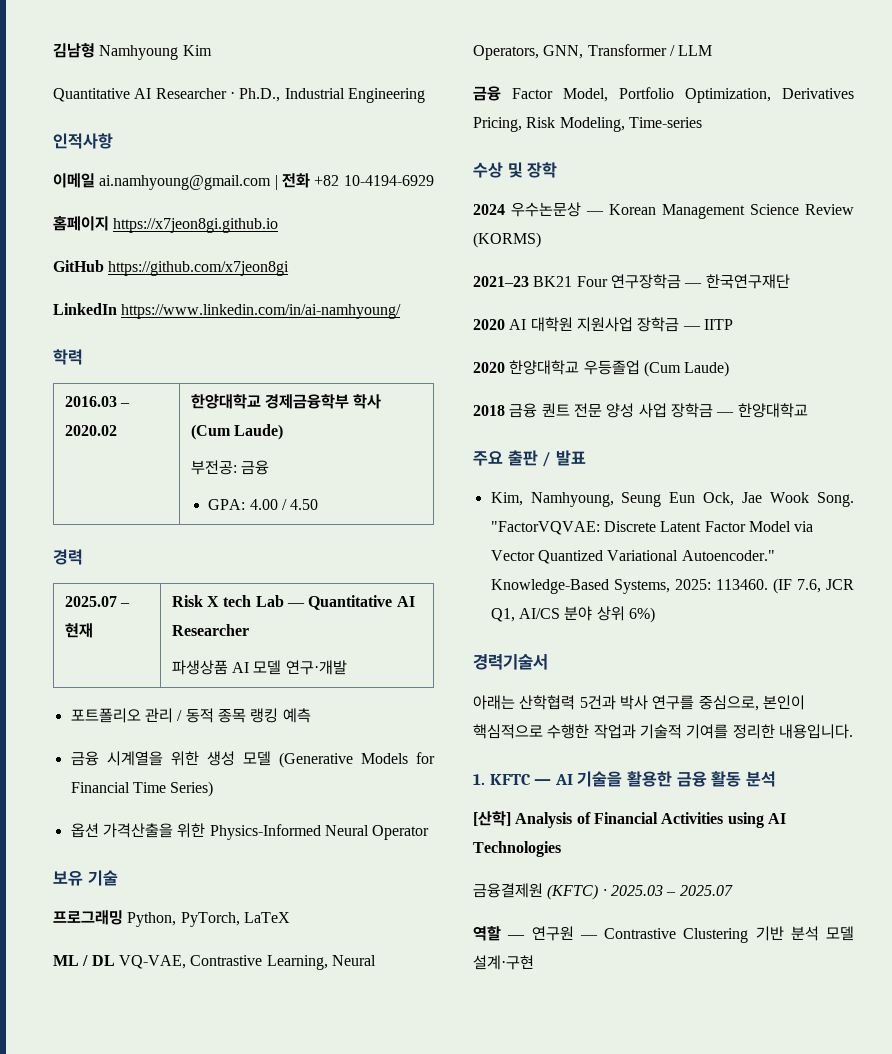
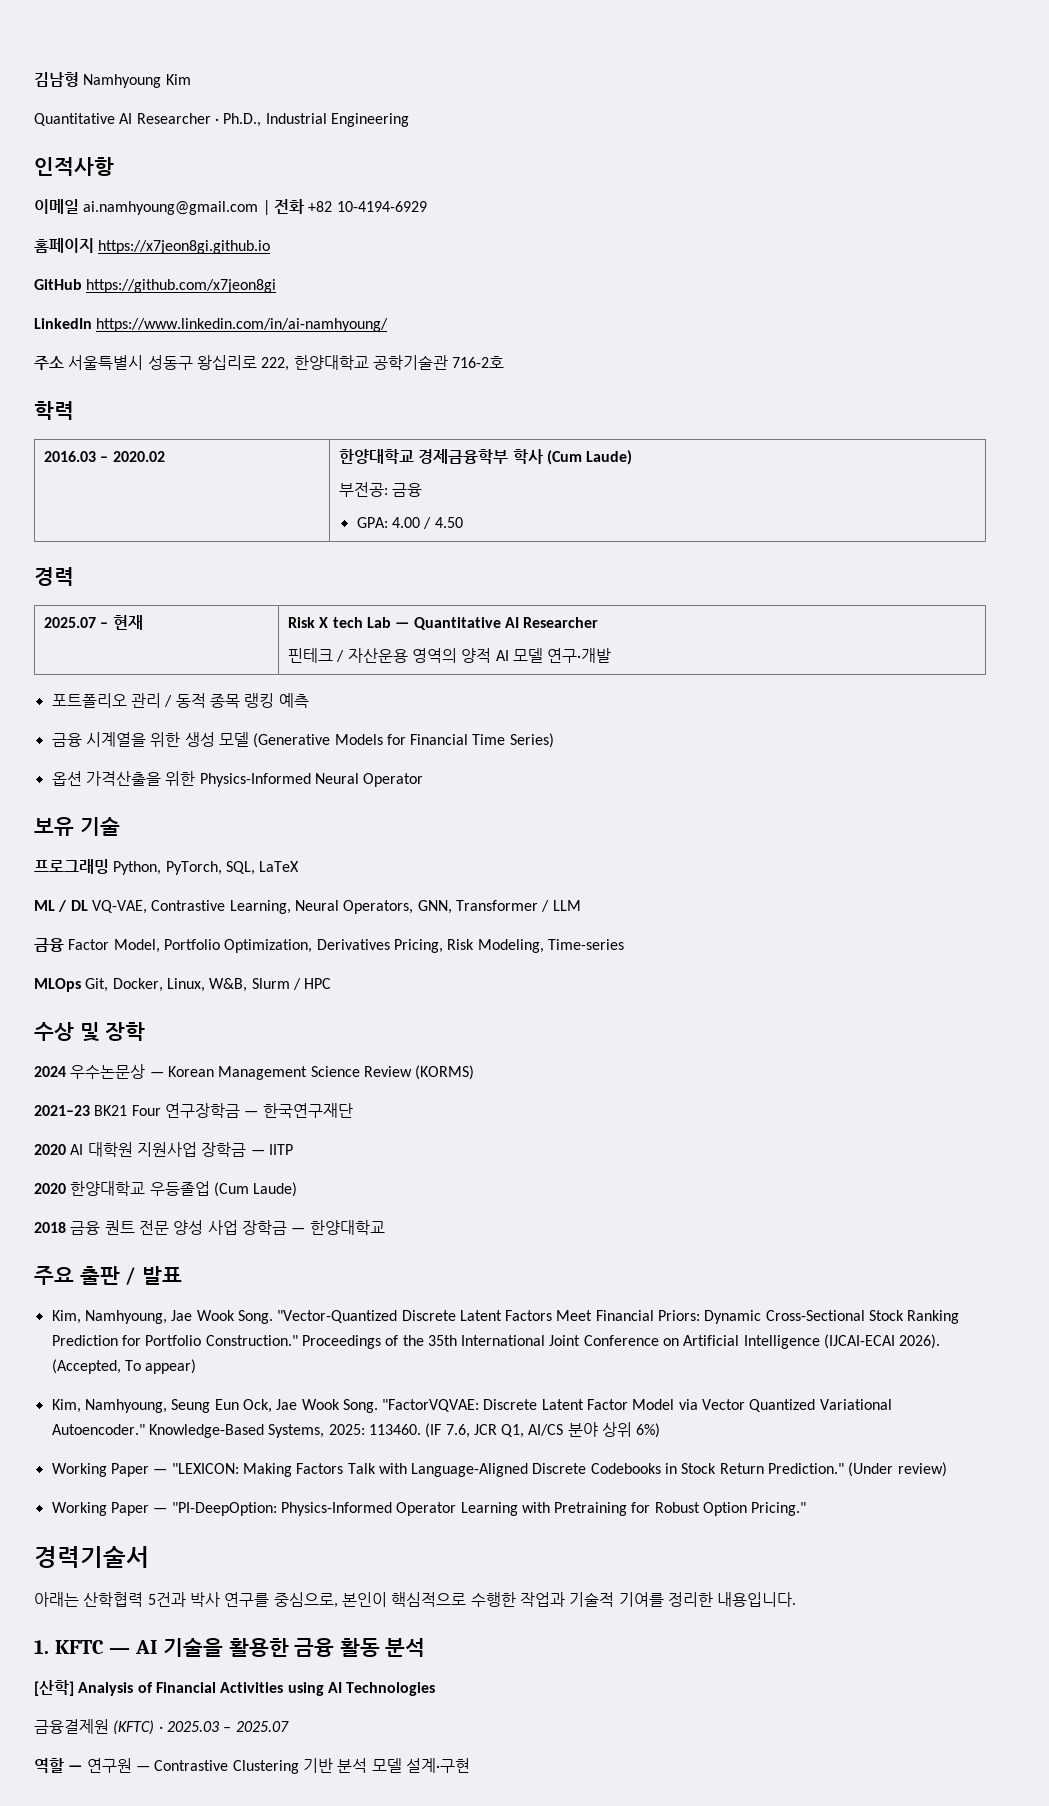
(402, 311) none -> [34,355,505,371] // 주소 서울특별시 성동구 왕십리로 222, 한양대학교 공학기술관 716-2호
[171,660,228,675] 파생상품 -> [287,648,492,663] 핀테크 / 자산운용 영역의 양적
(240, 919) none -> [225,861,255,875] SQL,
(702, 122) none -> [34,978,332,992] // MLOps Git, Docker, Linux, W&B, Slurm / HPC
(586, 458) none -> [51,1310,960,1324] [51,1334,941,1349] [51,1359,197,1374] // Kim, Namhyoung, Jae Wook Song. "Vector-Quantized Discrete Latent Factors Meet Financial Priors: Dynamic Cross-Sectional Stock Ranking Prediction for Portfolio Construction." Proceedings of the 35th International Joint Conference on Artificial Intelligence (IJCAI-ECAI 2026). (Accepted, To appear)
(655, 615) none -> [51,1462,947,1477] [51,1502,807,1516] // Working Paper — "LEXICON: Making Factors Talk with Language-Aligned Discrete Codebooks in Stock Return Prediction." (Under review) // Working Paper — "PI-DeepOption: Physics-Informed Operator Learning with Pretraining for Robust Option Pricing."

